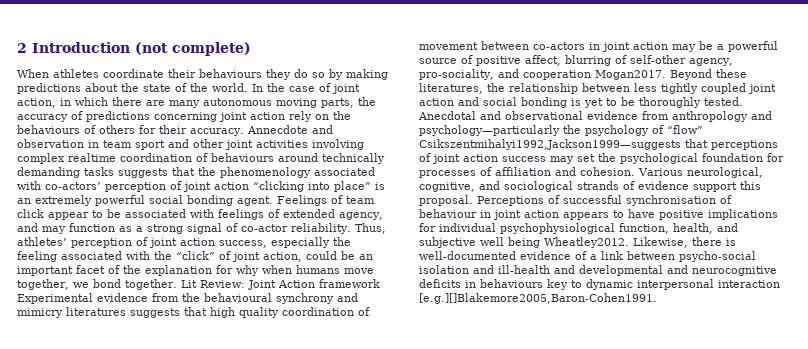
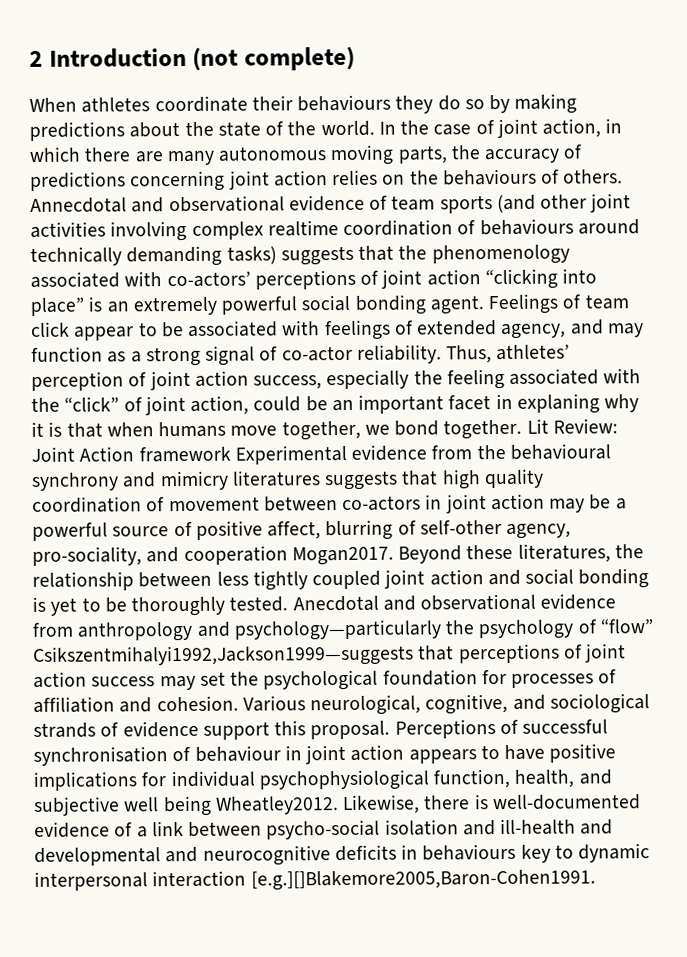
[289,111,312,122] rely -> [332,169,379,186] relies
[99,125,333,136] [17,139,189,150] others for their accuracy. Annecdote and observation in team sport and -> [563,169,624,184] [30,194,536,214] others. Annecdotal and observational evidence of team sports (and
[84,167,114,176] tasks -> [226,246,277,265] tasks)
[105,182,166,192] perception -> [254,269,356,290] perceptions
[108,265,259,276] of the explanation for why -> [495,393,640,414] [31,421,103,438] in explaning why it is that

